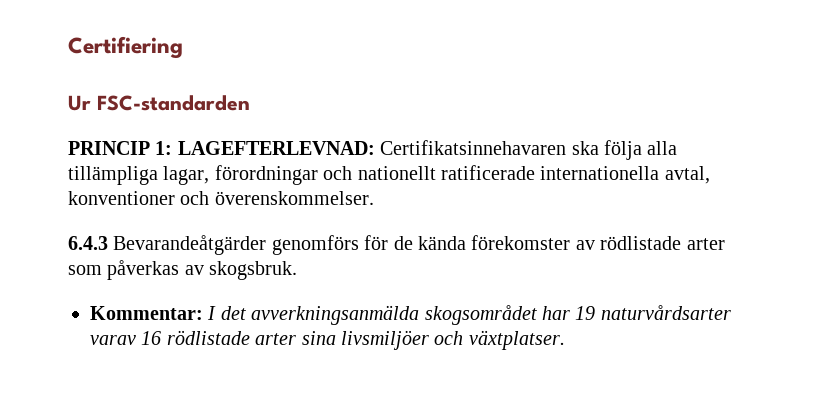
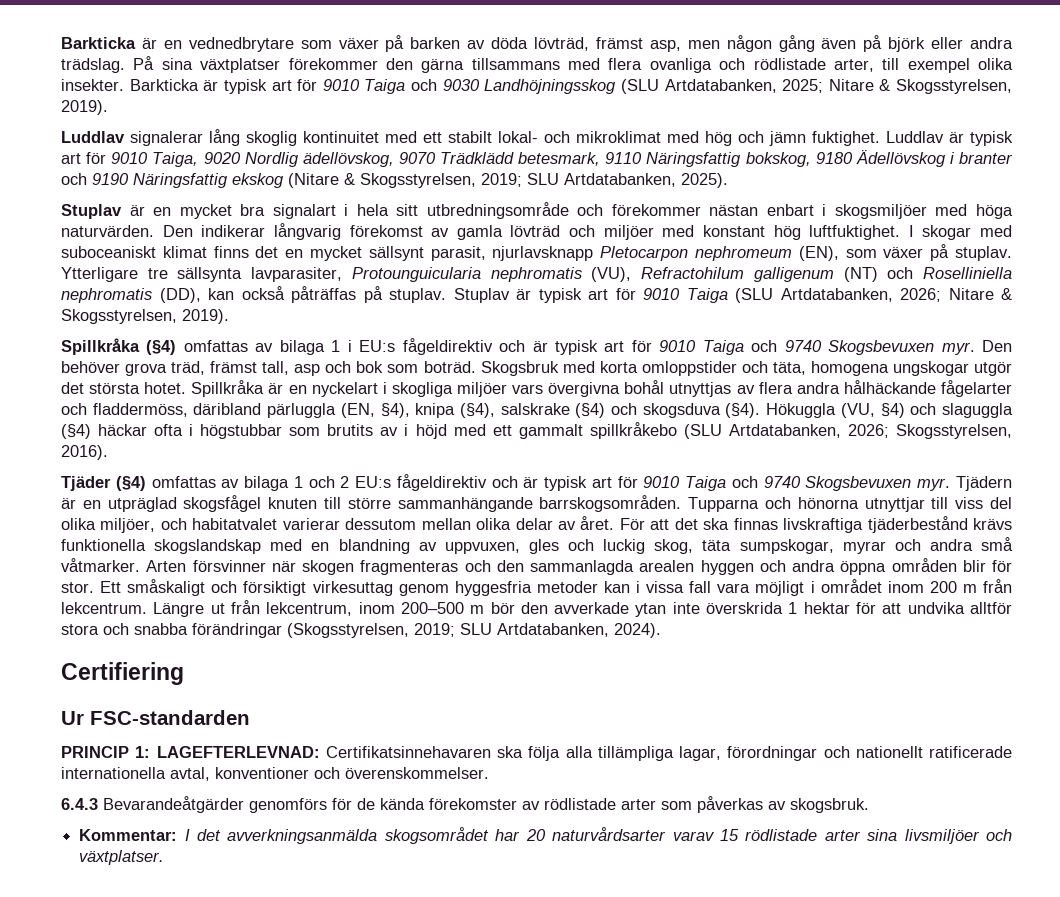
(68, 47) none -> [61,35,1013,52] [61,56,1013,73] [61,79,1012,94] [61,100,108,115] [61,129,1013,146] [61,150,1013,167] [61,173,728,188] [61,202,1013,219] [61,223,1012,240] [61,244,1012,261] [61,267,1013,282] [61,286,1012,303] [61,309,229,324] [61,338,1013,355] [61,361,1012,376] [61,380,1012,397] [61,403,1014,418] [61,422,1012,439] [61,445,108,460] [61,474,1013,491] [61,495,1012,512] [61,516,1013,533] [61,537,1013,554] [61,558,1012,575] [61,579,1013,596] [61,600,1012,617] [61,623,661,638] Barkticka är en vednedbrytare som växer på barken av döda lövträd, främst asp, men någon gång även på björk eller andra trädslag. På sina växtplatser förekommer den gärna tillsammans med flera ovanliga och rödlistade arter, till exempel olika insekter. Barkticka är typisk art för 9010 Taiga och 9030 Landhöjningsskog (SLU Artdatabanken, 2025; Nitare & Skogsstyrelsen, 2019). // Luddlav signalerar lång skoglig kontinuitet med ett stabilt lokal- och mikroklimat med hög och jämn fuktighet. Luddlav är typisk art för 9010 Taiga, 9020 Nordlig ädellövskog, 9070 Trädklädd betesmark, 9110 Näringsfattig bokskog, 9180 Ädellövskog i branter och 9190 Näringsfattig ekskog (Nitare & Skogsstyrelsen, 2019; SLU Artdatabanken, 2025). // Stuplav är en mycket bra signalart i hela sitt utbredningsområde och förekommer nästan enbart i skogsmiljöer med höga naturvärden. Den indikerar långvarig förekomst av gamla lövträd och miljöer med konstant hög luftfuktighet. I skogar med suboceaniskt klimat finns det en mycket sällsynt parasit, njurlavsknapp Pletocarpon nephromeum (EN), som växer på stuplav. Ytterligare tre sällsynta lavparasiter, Protounguicularia nephromatis (VU), Refractohilum galligenum (NT) och Roselliniella nephromatis (DD), kan också påträffas på stuplav. Stuplav är typisk art för 9010 Taiga (SLU Artdatabanken, 2026; Nitare & Skogsstyrelsen, 2019). // Spillkråka (§4) omfattas av bilaga 1 i EU:s fågeldirektiv och är typisk art för 9010 Taiga och 9740 Skogsbevuxen myr. Den behöver grova träd, främst tall, asp och bok som boträd. Skogsbruk med korta omloppstider och täta, homogena ungskogar utgör det största hotet. Spillkråka är en nyckelart i skogliga miljöer vars övergivna bohål utnyttjas av flera andra hålhäckande fågelarter och fladdermöss, däribland pärluggla (EN, §4), knipa (§4), salskrake (§4) och skogsduva (§4). Hökuggla (VU, §4) och slaguggla (§4) häckar ofta i högstubbar som brutits av i höjd med ett gammalt spillkråkebo (SLU Artdatabanken, 2026; Skogsstyrelsen, 2016). // Tjäder (§4) omfattas av bilaga 1 och 2 EU:s fågeldirektiv och är typisk art för 9010 Taiga och 9740 Skogsbevuxen myr. Tjädern är en utpräglad skogsfågel knuten till större sammanhängande barrskogsområden. Tupparna och hönorna utnyttjar till viss del olika miljöer, och habitatvalet varierar dessutom mellan olika delar av året. För att det ska finnas livskraftiga tjäderbestånd krävs funktionella skogslandskap med en blandning av uppvuxen, gles och luckig skog, täta sumpskogar, myrar och andra små våtmarker. Arten försvinner när skogen fragmenteras och den sammanlagda arealen hyggen och andra öppna områden blir för stor. Ett småskaligt och försiktigt virkesuttag genom hyggesfria metoder kan i vissa fall vara möjligt i området inom 200 m från lekcentrum. Längre ut från lekcentrum, inom 200–500 m bör den avverkade ytan inte överskrida 1 hektar för att undvika alltför stora och snabba förändringar (Skogsstyrelsen, 2019; SLU Artdatabanken, 2024). //
[575,306,596,320] 19 -> [525,829,546,841] 20
[141,331,162,345] 16 -> [719,829,739,841] 15

